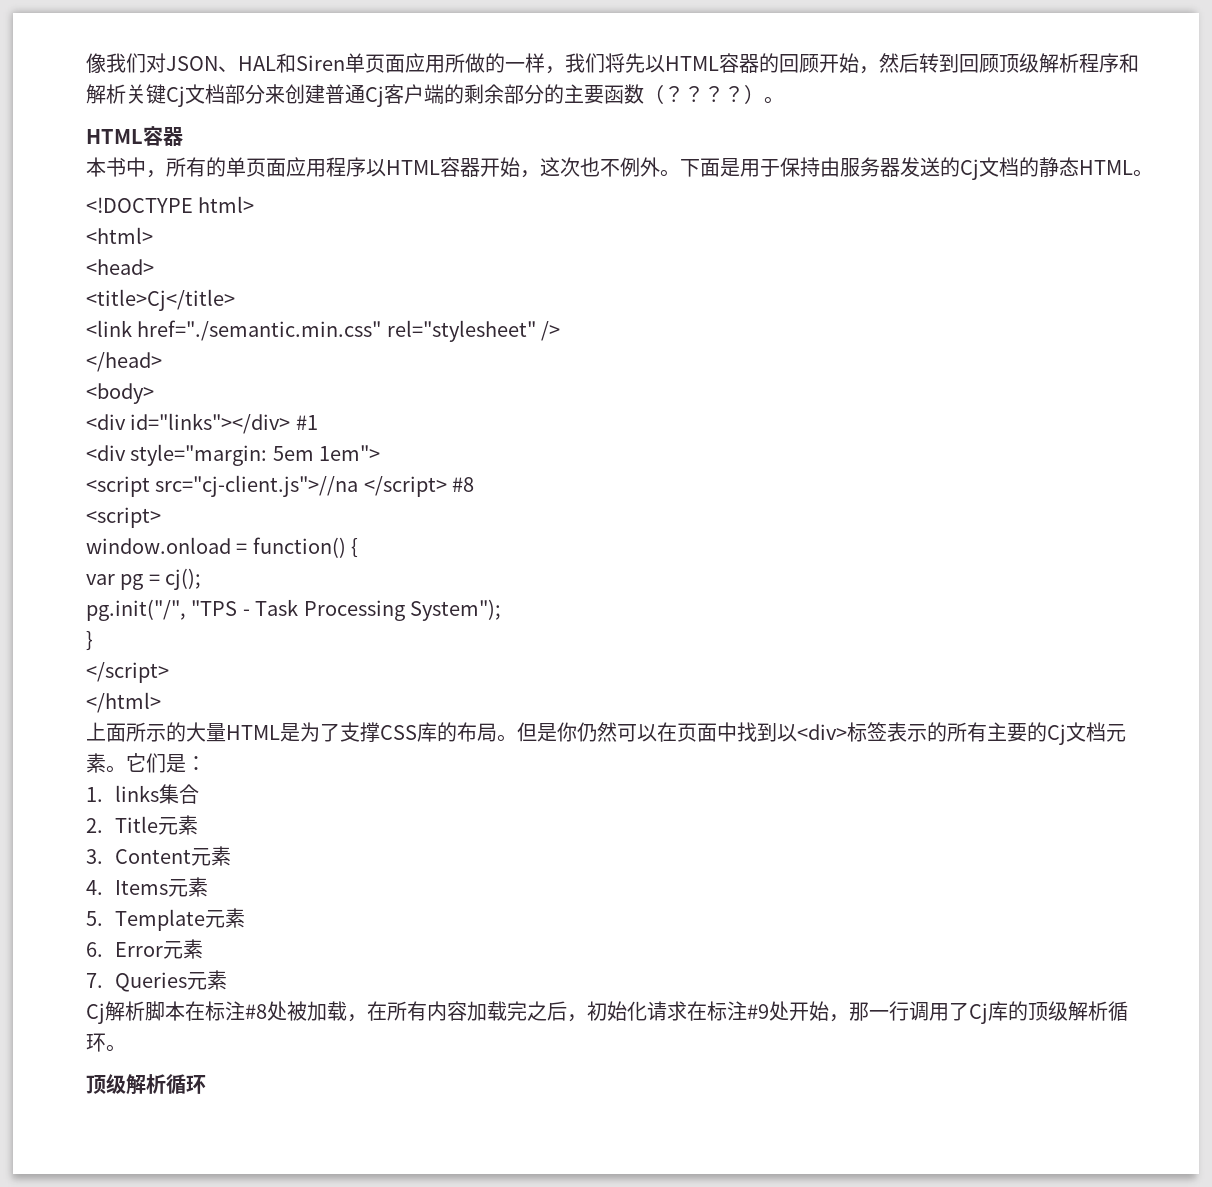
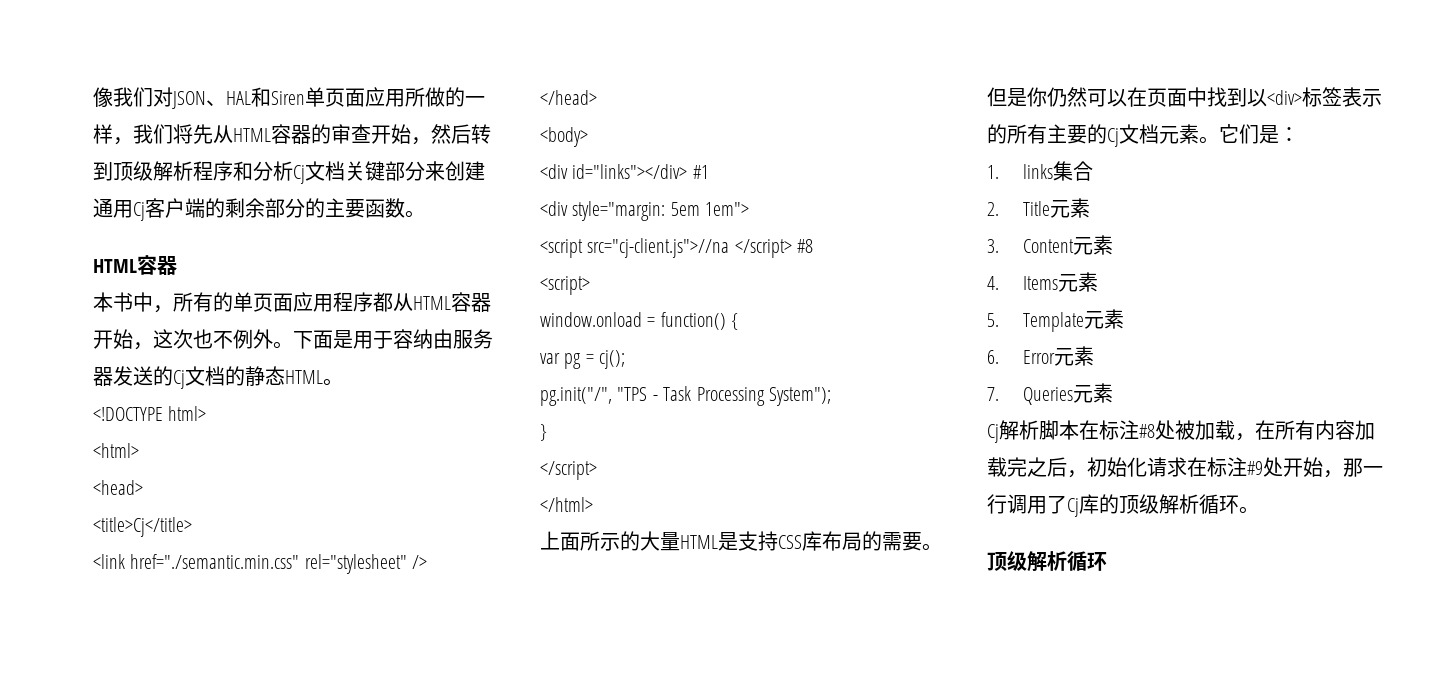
[645,55,665,73] 以 -> [213,125,233,143] 从
[779,54,819,73] 回顾 -> [331,124,371,144] 审查
[959,54,999,73] 回顾 -> (113, 171) none
[86,84,225,107] 解析关键Cj文档 -> [253,161,385,184] 分析Cj文档关键
[325,84,365,104] 普通 -> [93,198,133,218] 通用
[644,84,764,104] （？？？？） -> (405, 208) none
[366,159,386,177] 以 -> [373,292,413,312] 都从
[780,157,820,177] 保持 -> [393,329,433,349] 容纳
[300,722,497,742] 为了支撑CSS库的布局 -> [738,531,922,551] 支持CSS库布局的需要

